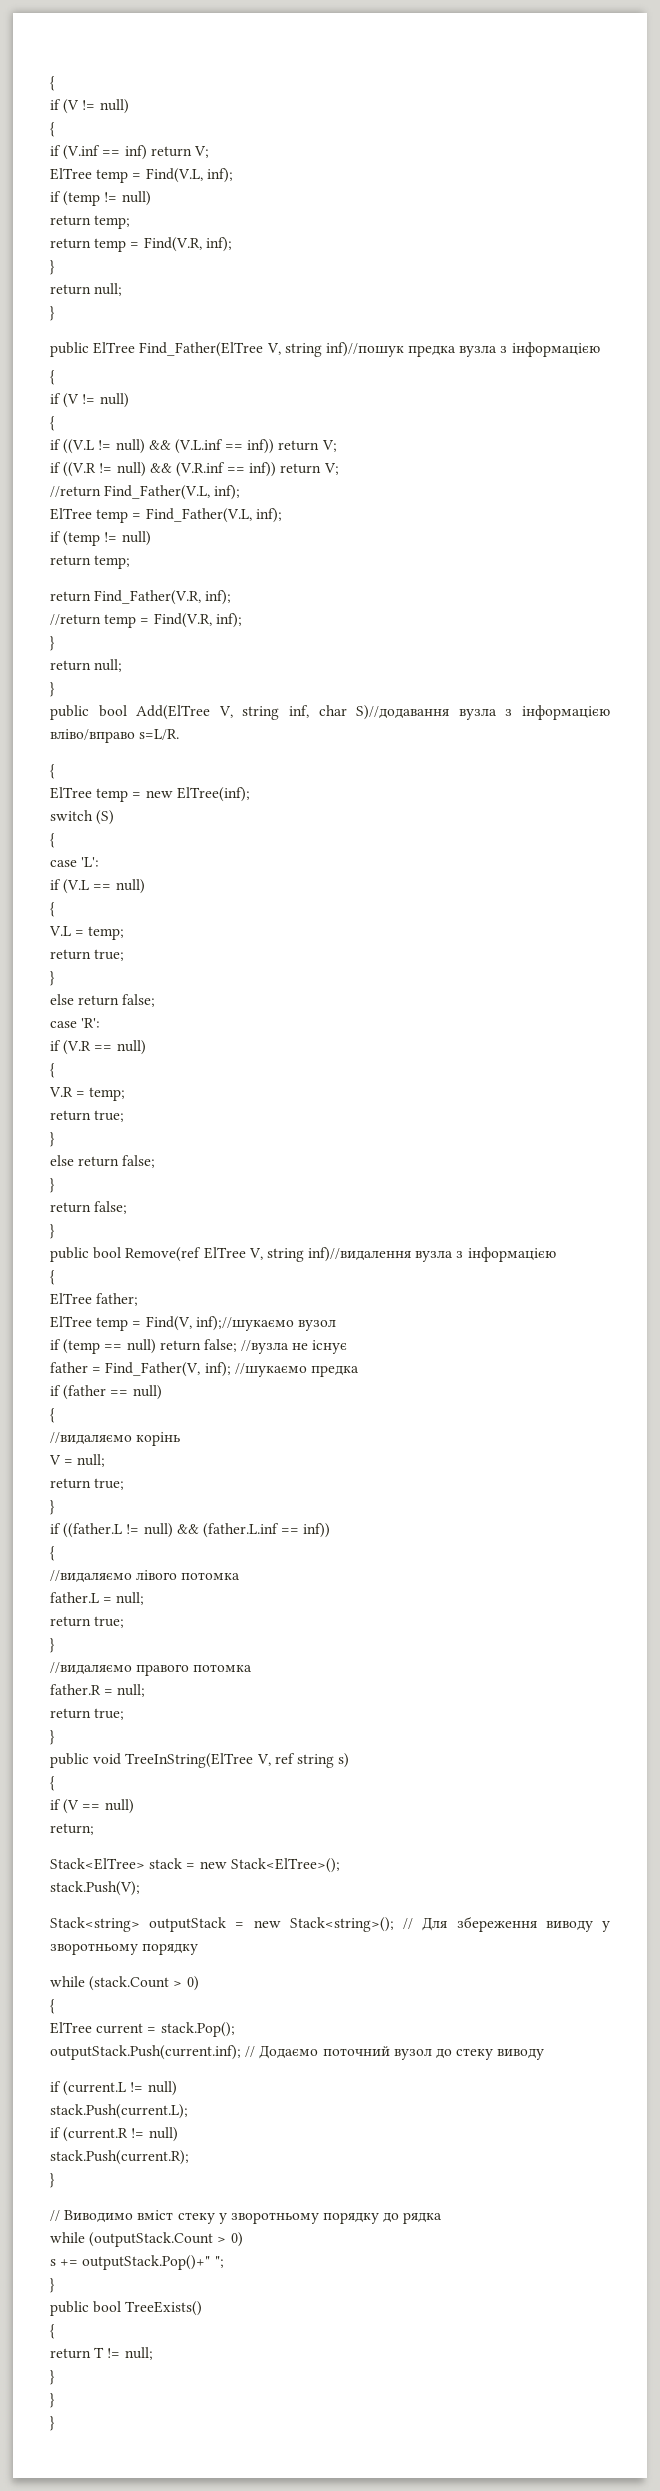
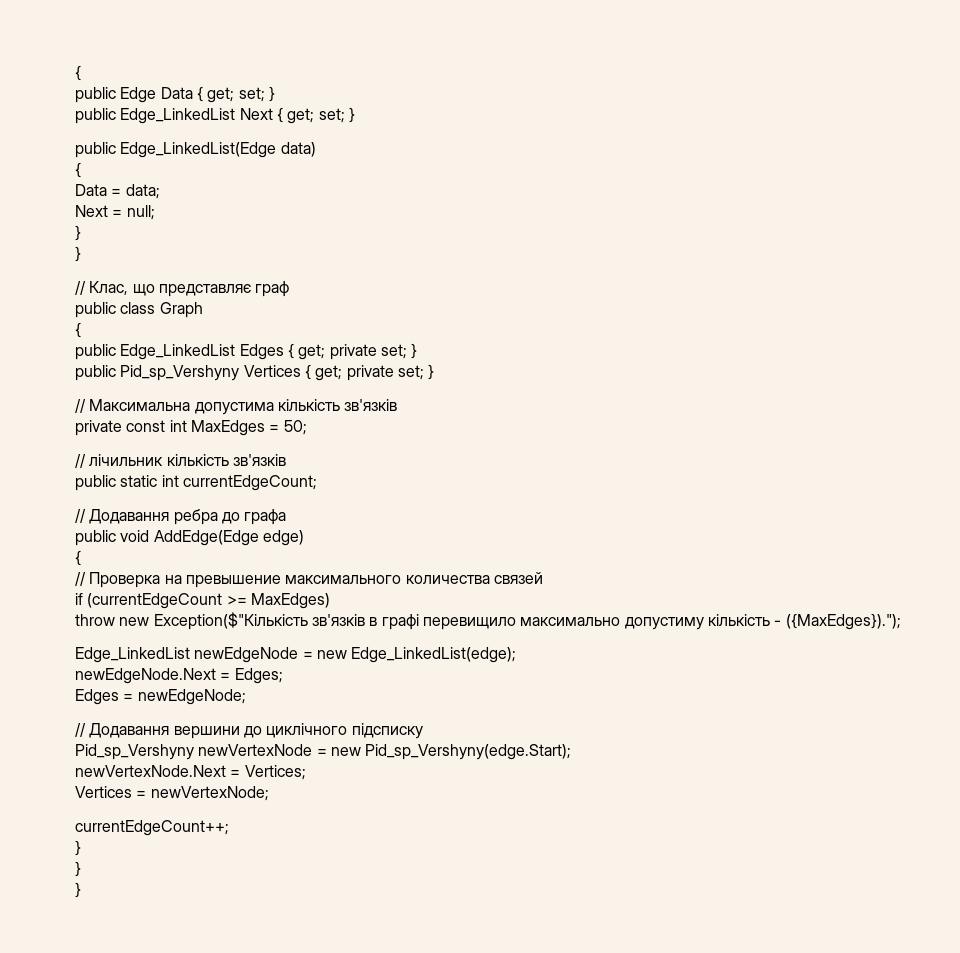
[50,76,55,91] [50,99,129,114] [50,122,55,137] [50,145,209,160] [50,168,233,183] [50,191,151,206] [50,215,131,229] [50,237,232,252] [50,260,55,275] [50,283,123,296] [50,306,55,321] [50,342,600,357] [50,370,55,385] [50,393,129,408] [50,416,55,431] [50,439,337,454] [50,462,339,477] [50,485,241,500] [50,508,282,523] [50,531,151,546] [50,555,131,569] [50,590,232,605] [50,613,242,628] [50,636,55,651] [50,659,123,672] [50,682,55,697] [50,705,611,720] [50,729,180,743] [50,764,55,779] [50,787,250,802] [50,810,115,825] [50,833,55,848] [50,857,100,867] [50,879,145,894] [50,902,55,917] [49,926,125,940] [50,949,125,961] [50,971,55,986] [50,994,156,1007] [50,1018,101,1028] [50,1040,146,1055] [50,1063,55,1078] [49,1087,126,1101] [50,1110,125,1122] [50,1132,55,1147] [50,1155,156,1168] [50,1178,55,1193] [50,1201,128,1214] [50,1224,55,1239] [50,1247,556,1262] [50,1270,55,1285] [50,1293,139,1306] [50,1316,336,1331] [50,1339,348,1354] [50,1362,359,1377] [50,1385,162,1400] [50,1408,55,1423] [50,1432,181,1446] [49,1454,106,1467] [50,1478,125,1490] [50,1500,55,1515] [50,1523,331,1538] [50,1546,55,1561] [50,1570,241,1583] [50,1592,145,1605] [50,1616,125,1628] [50,1638,55,1653] [50,1662,253,1676] [50,1684,146,1697] [50,1708,125,1720] [50,1730,55,1745] [50,1753,350,1768] [50,1776,55,1791] [50,1799,134,1814] [50,1823,94,1835] [50,1858,340,1873] [50,1881,140,1896] [50,1916,610,1932] [50,1943,199,1955] [50,1976,199,1991] [50,1999,55,2014] [50,2022,235,2037] [50,2045,545,2060] [50,2081,177,2096] [50,2104,188,2119] [50,2127,178,2142] [50,2150,189,2165] [50,2173,55,2188] [50,2210,443,2224] [50,2232,243,2247] [50,2255,224,2270] [50,2278,55,2293] [50,2301,203,2316] [50,2324,55,2339] [50,2347,153,2360] { // if (V != null) // { // if (V.inf == inf) return V; // ElTree temp = Find(V.L, inf); // if (temp != null) // return temp; // return temp = Find(V.R, inf); // } // return null; // } // public ElTree Find_Father(ElTree V, string inf)//пошук предка вузла з інформацією // { // if (V != null) // { // if ((V.L != null) && (V.L.inf == inf)) return V; // if ((V.R != null) && (V.R.inf == inf)) return V; // //return Find_Father(V.L, inf); // ElTree temp = Find_Father(V.L, inf); // if (temp != null) // return temp; // return Find_Father(V.R, inf); // //return temp = Find(V.R, inf); // } // return null; // } // public bool Add(ElTree V, string inf, char S)//додавання вузла з інформацією вліво/вправо s=L/R. // { // ElTree temp = new ElTree(inf); // switch (S) // { // case 'L': // if (V.L == null) // { // V.L = temp; // return true; // } // else return false; // case 'R': // if (V.R == null) // { // V.R = temp; // return true; // } // else return false; // } // return false; // } // public bool Remove(ref ElTree V, string inf)//видалення вузла з інформацією // { // ElTree father; // ElTree temp = Find(V, inf);//шукаємо вузол // if (temp == null) return false; //вузла не існує // father = Find_Father(V, inf); //шукаємо предка // if (father == null) // { // //видаляємо корінь // V = null; // return true; // } // if ((father.L != null) && (father.L.inf == inf)) // { // //видаляємо лівого потомка // father.L = null; // return true; // } // //видаляємо правого потомка // father.R = null; // return true; // } // public void TreeInString(ElTree V, ref string s) // { // if (V == null) // return; // Stack<ElTree> stack = new Stack<ElTree>(); // stack.Push(V); // Stack<string> outputStack = new Stack<string>(); // Для збереження виводу у зворотньому порядку // while (stack.Count > 0) // { // ElTree current = stack.Pop(); // outputStack.Push(current.inf); // Додаємо поточний вузол до стеку виводу // if (current.L != null) // stack.Push(current.L); // if (current.R != null) // stack.Push(current.R); // } // // Виводимо вміст стеку у зворотньому порядку до рядка // while (outputStack.Count > 0) // s += outputStack.Pop()+" "; // } // public bool TreeExists() // { // return T != null; -> [75,65,81,81] [75,86,275,103] [75,107,355,124] [75,142,316,158] [75,162,81,178] [75,184,160,199] [75,205,155,220] [75,225,81,241] [75,246,81,262] [75,281,290,297] [75,302,203,318] [75,322,81,338] [75,343,418,360] [75,364,435,381] [75,399,398,415] [75,420,307,436] [75,454,286,468] [75,475,317,491] [75,509,287,525] [75,530,304,546] [75,550,81,566] [75,572,543,588] [75,593,330,609] [75,612,901,630] [75,647,517,663] [75,668,283,684] [75,689,246,705] [75,723,423,739] [75,744,572,760] [75,765,306,780] [75,786,269,801] [75,820,229,836] { // public Edge Data { get; set; } // public Edge_LinkedList Next { get; set; } // public Edge_LinkedList(Edge data) // { // Data = data; // Next = null; // } // } // // Клас, що представляє граф // public class Graph // { // public Edge_LinkedList Edges { get; private set; } // public Pid_sp_Vershyny Vertices { get; private set; } // // Максимальна допустима кількість зв'язків // private const int MaxEdges = 50; // // лічильник кількість зв'язків // public static int currentEdgeCount; // // Додавання ребра до графа // public void AddEdge(Edge edge) // { // // Проверка на превышение максимального количества связей // if (currentEdgeCount >= MaxEdges) // throw new Exception($"Кількість зв'язків в графі перевищило максимально допустиму кількість - ({MaxEdges})."); // Edge_LinkedList newEdgeNode = new Edge_LinkedList(edge); // newEdgeNode.Next = Edges; // Edges = newEdgeNode; // // Додавання вершини до циклічного підсписку // Pid_sp_Vershyny newVertexNode = new Pid_sp_Vershyny(edge.Start); // newVertexNode.Next = Vertices; // Vertices = newVertexNode; // currentEdgeCount++;

